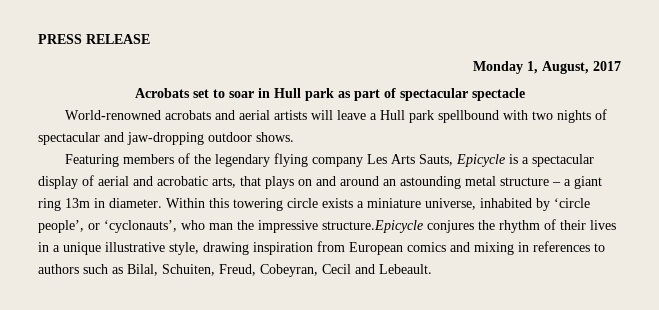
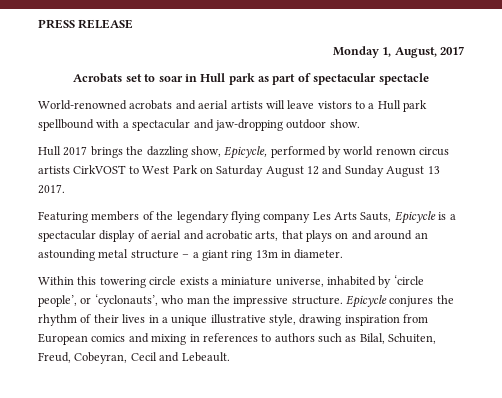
(366, 115) none -> [317,101,365,109] vistors to
[531,109,607,123] two nights of -> [122,122,129,128] a
[256,132,294,142] shows. -> [329,119,360,128] [38,146,450,159] [38,165,440,177] [38,184,65,194] show. // Hull 2017 brings the dazzling show, Epicycle, performed by world renown circus artists CirkVOST to West Park on Saturday August 12 and Sunday August 13 2017.
(162, 203) none -> (344, 254) //
[322,220,423,233] structure.Epicycle -> [291,295,387,308] structure. Epicycle

